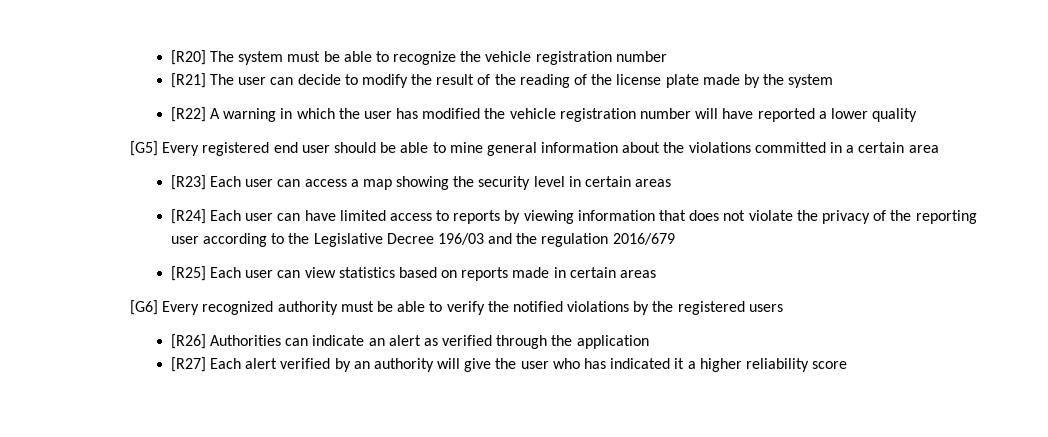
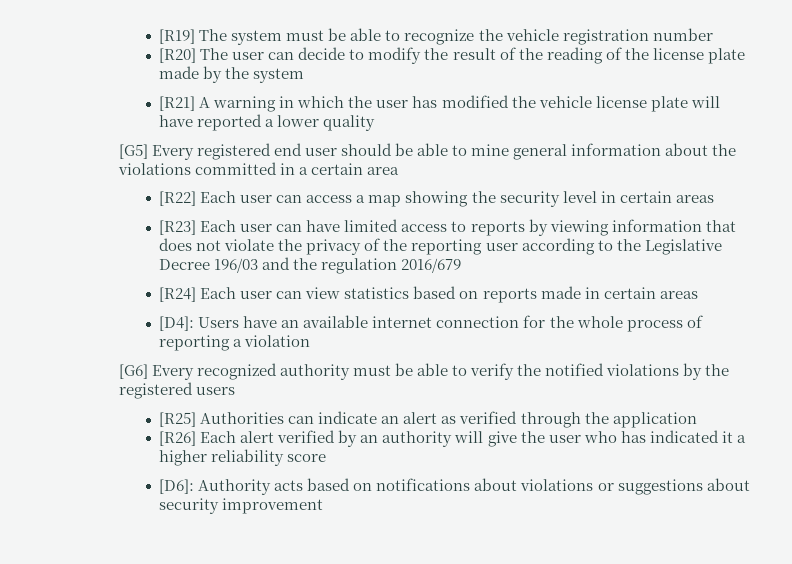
[170,50,206,65] [R20] -> [159,29,196,44] [R19]
[170,73,206,88] [R21] -> [159,48,197,63] [R20]
[170,107,206,122] [R22] -> [159,96,196,111] [R21]
[559,108,692,122] registration number -> [595,96,688,112] license plate
[170,175,206,190] [R23] -> [159,191,197,206] [R22]
[170,209,206,224] [R24] -> [159,220,197,235] [R23]
[170,266,206,281] [R25] -> [159,287,197,302] [R24]
(657, 274) none -> [159,315,703,332] [159,335,311,351] // [D4]: Users have an available internet connection for the whole process of reporting a violation
[170,334,206,349] [R26] -> [159,412,197,427] [R25]
[170,357,206,372] [R27] -> [159,431,197,446] [R26]
(848, 365) none -> [159,478,750,495] [159,498,324,514] // [D6]: Authority acts based on notifications about violations or suggestions about security improvement

